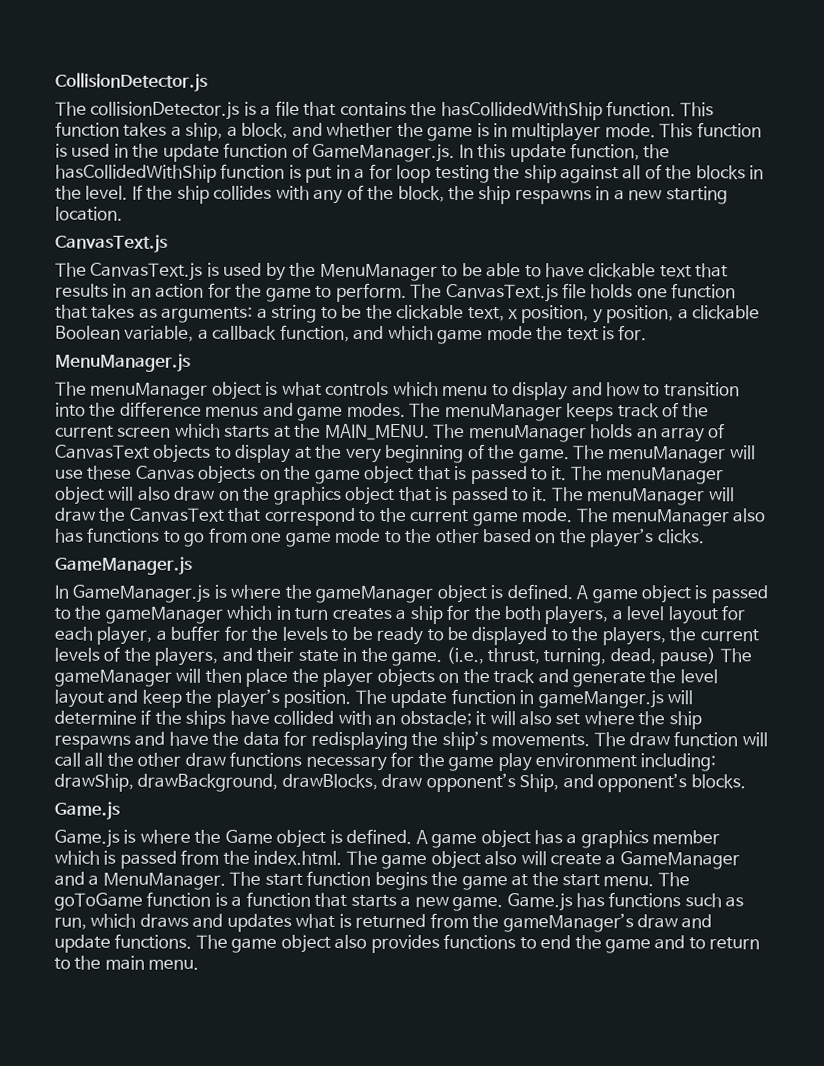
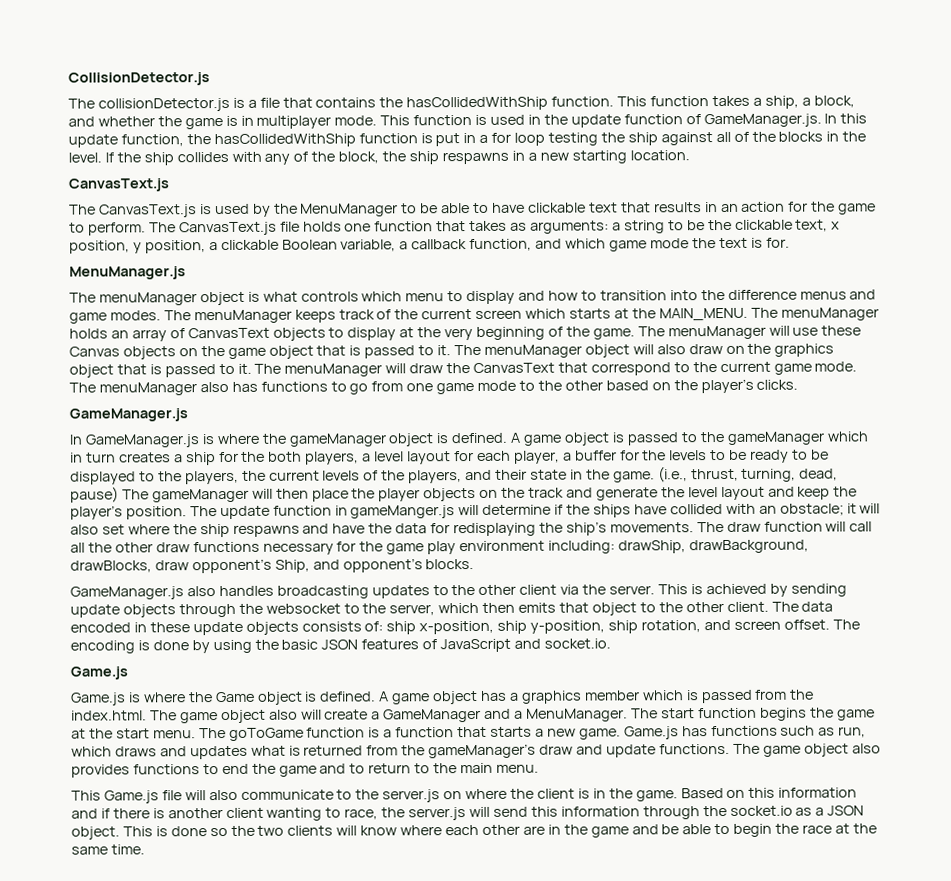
(746, 781) none -> [70,583,847,600] [70,601,834,618] [70,619,860,636] [70,638,611,654] // GameManager.js also handles broadcasting updates to the other client via the server. This is achieved by sending update objects through the websocket to the server, which then emits that object to the other client. The data encoded in these update objects consists of: ship x-position, ship y-position, ship rotation, and screen offset. The encoding is done by using the basic JSON features of JavaScript and socket.io.
(200, 964) none -> [71,787,858,804] [71,805,865,821] [71,823,877,840] [71,844,145,855] // This Game.js file will also communicate to the server.js on where the client is in the game. Based on this information and if there is another client wanting to race, the server.js will send this information through the socket.io as a JSON object. This is done so the two clients will know where each other are in the game and be able to begin the race at the same time.

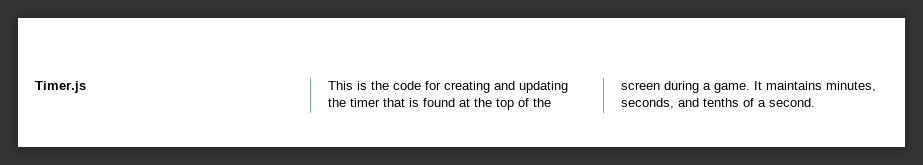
[68,72,210,86] [68,95,855,112] [68,113,868,130] [68,131,867,148] [68,150,690,166] [68,178,169,192] [69,201,877,218] [69,219,841,236] [69,237,790,254] [69,266,186,280] [69,289,877,306] [69,307,879,324] [69,325,862,342] [69,343,835,360] [69,361,858,378] [69,378,799,396] [69,408,188,422] [69,431,869,448] [70,449,829,466] [70,466,839,485] [70,486,858,503] [70,503,881,520] [70,521,873,538] [70,539,809,555] [70,558,475,574] [70,583,847,600] [70,601,834,618] [70,619,860,636] [70,638,611,654] [70,666,128,680] [71,689,815,706] [71,707,875,724] [71,725,867,741] [71,743,881,760] [71,762,539,778] [71,787,858,804] [71,805,865,821] [71,823,877,840] [71,844,145,855] CollisionDetector.js // The collisionDetector.js is a file that contains the hasCollidedWithShip function. This function takes a ship, a block, and whether the game is in multiplayer mode. This function is used in the update function of GameManager.js. In this update function, the hasCollidedWithShip function is put in a for loop testing the ship against all of the blocks in the level. If the ship collides with any of the block, the ship respawns in a new starting location. // CanvasText.js // The CanvasText.js is used by the MenuManager to be able to have clickable text that results in an action for the game to perform. The CanvasText.js file holds one function that takes as arguments: a string to be the clickable text, x position, y position, a clickable Boolean variable, a callback function, and which game mode the text is for. // MenuManager.js // The menuManager object is what controls which menu to display and how to transition into the difference menus and game modes. The menuManager keeps track of the current screen which starts at the MAIN_MENU. The menuManager holds an array of CanvasText objects to display at the very beginning of the game. The menuManager will use these Canvas objects on the game object that is passed to it. The menuManager object will also draw on the graphics object that is passed to it. The menuManager will draw the CanvasText that correspond to the current game mode. The menuManager also has functions to go from one game mode to the other based on the player’s clicks. // GameManager.js // In GameManager.js is where the gameManager object is defined. A game object is passed to the gameManager which in turn creates a ship for the both players, a level layout for each player, a buffer for the levels to be ready to be displayed to the players, the current levels of the players, and their state in the game. (i.e., thrust, turning, dead, pause) The gameManager will then place the player objects on the track and generate the level layout and keep the player’s position. The update function in gameManger.js will determine if the ships have collided with an obstacle; it will also set where the ship respawns and have the data for redisplaying the ship’s movements. The draw function will call all the other draw functions necessary for the game play environment including: drawShip, drawBackground, drawBlocks, draw opponent’s Ship, and opponent’s blocks. // GameManager.js also handles broadcasting updates to the other client via the server. This is achieved by sending update objects through the websocket to the server, which then emits that object to the other client. The data encoded in these update objects consists of: ship x-position, ship y-position, ship rotation, and screen offset. The encoding is done by using the basic JSON features of JavaScript and socket.io. // Game.js // Game.js is where the Game object is defined. A game object has a graphics member which is passed from the index.html. The game object also will create a GameManager and a MenuManager. The start function begins the game at the start menu. The goToGame function is a function that starts a new game. Game.js has functions such as run, which draws and updates what is returned from the gameManager’s draw and update functions. The game object also provides functions to end the game and to return to the main menu. // This Game.js file will also communicate to the server.js on where the client is in the game. Based on this information and if there is another client wanting to race, the server.js will send this information through the socket.io as a JSON object. This is done so the two clients will know where each other are in the game and be able to begin the race at the same time. -> [35,81,86,93] [328,81,568,93] [328,98,551,110] [621,81,876,93] [621,98,815,109] Timer.js // This is the code for creating and updating the timer that is found at the top of the screen during a game. It maintains minutes, seconds, and tenths of a second.

